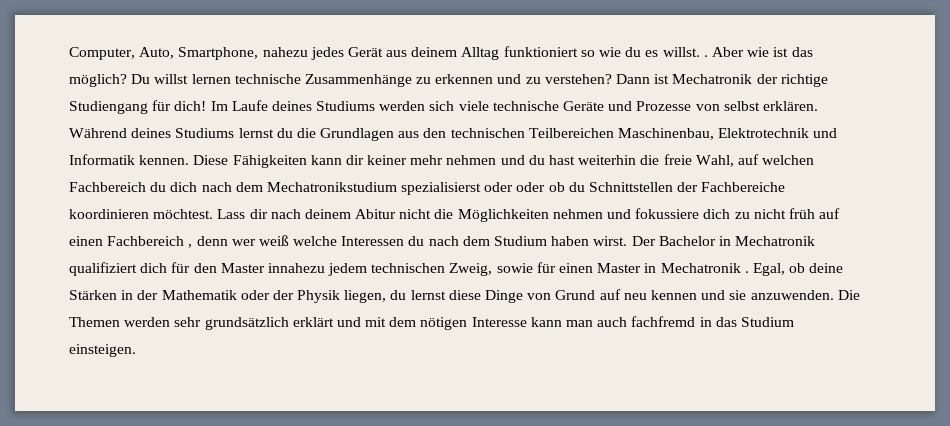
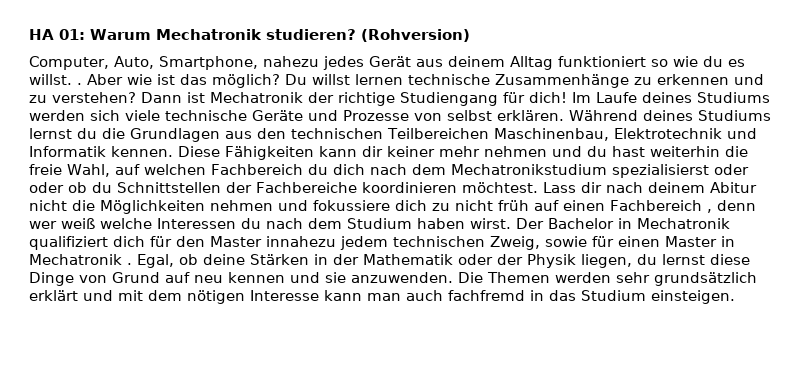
(69, 53) none -> [29,29,470,42] HA 01: Warum Mechatronik studieren? (Rohversion) //

